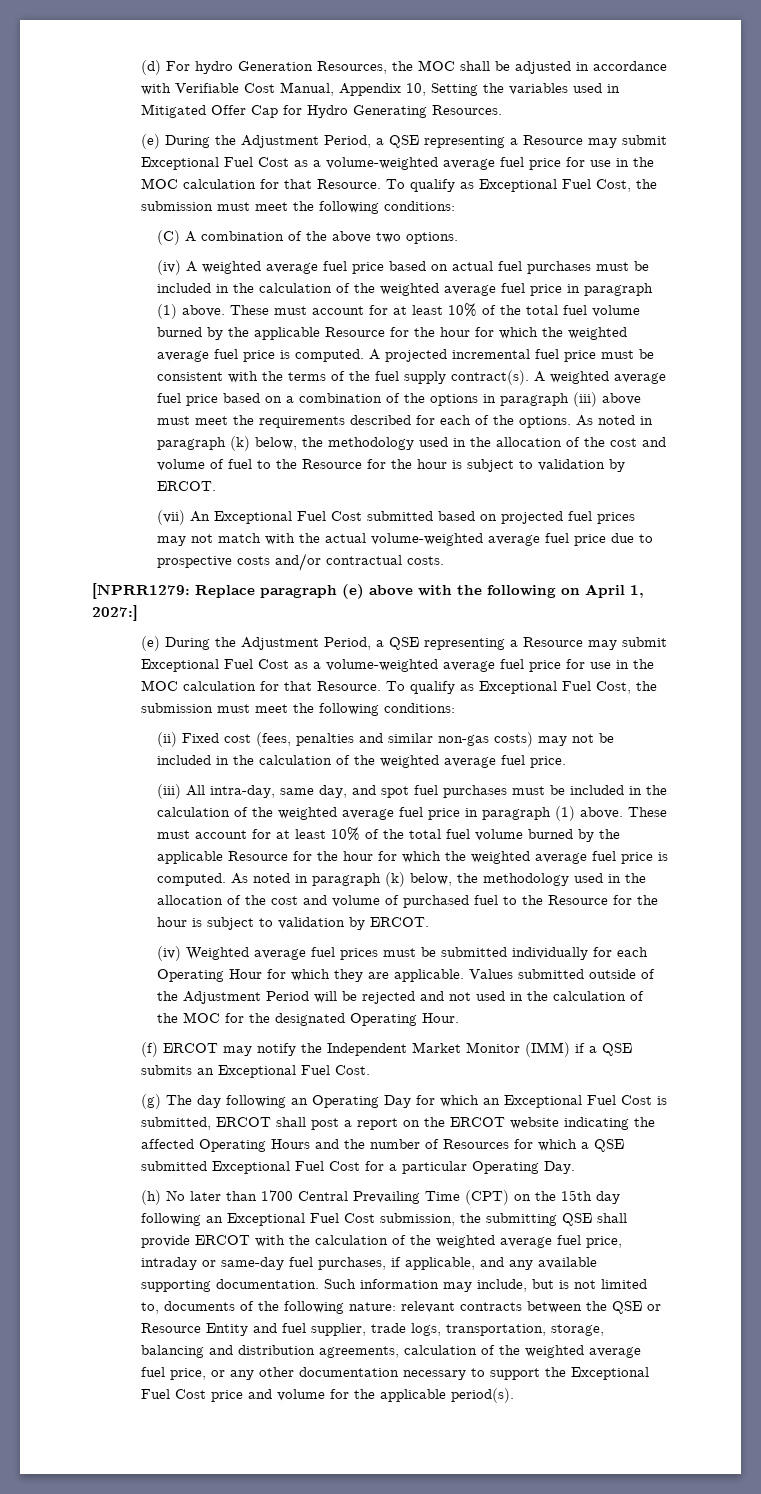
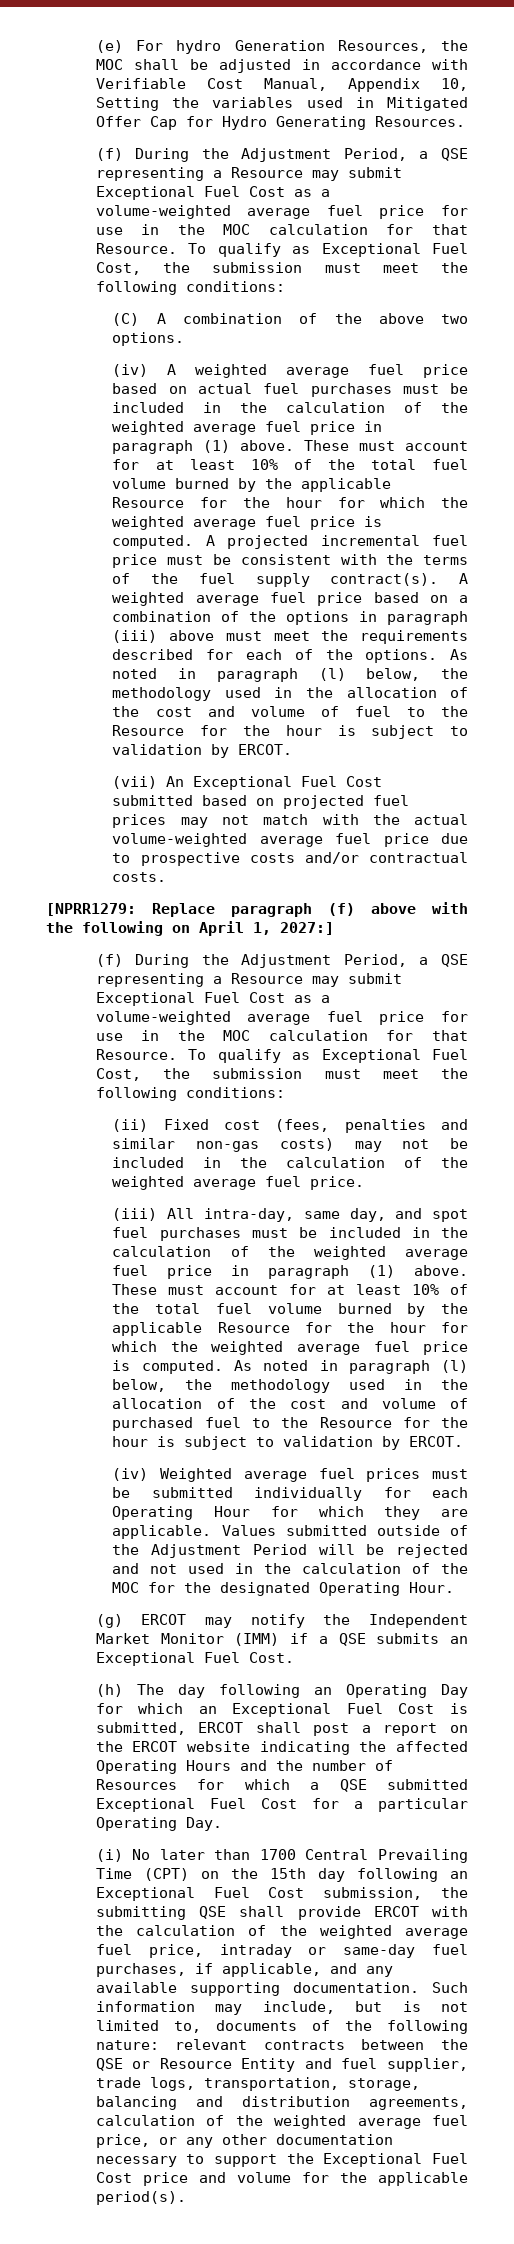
[140,60,161,75] (d) -> [95,40,123,53] (e)
[140,134,160,149] (e) -> [95,148,123,161] (f)
[230,436,251,451] (k) -> [318,668,346,681] (l)
[342,584,364,599] (e) -> [328,903,355,916] (f)
[140,636,160,651] (e) -> [95,954,123,967] (f)
[385,872,406,887] (k) -> [440,1360,468,1373] (l)
[140,1042,158,1057] (f) -> [95,1614,123,1628] (g)
[140,1094,161,1109] (g) -> [95,1684,123,1697] (h)
[140,1190,161,1205] (h) -> [95,1849,123,1862] (i)

